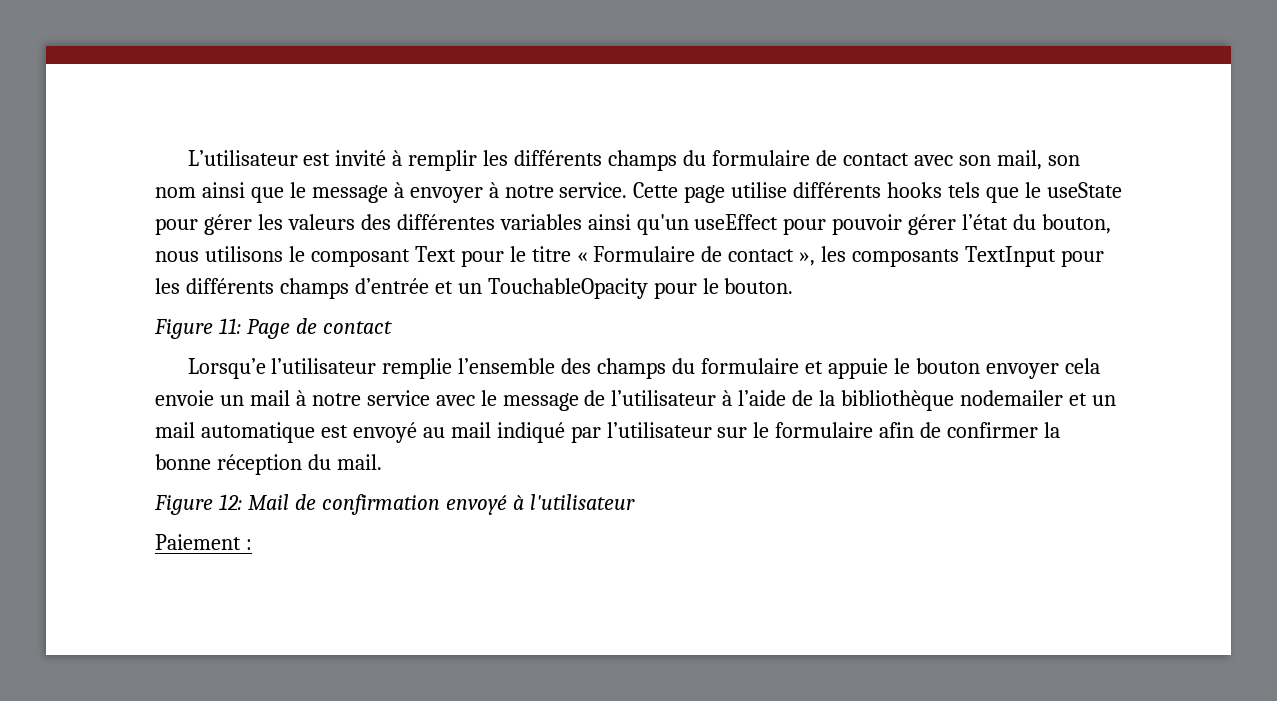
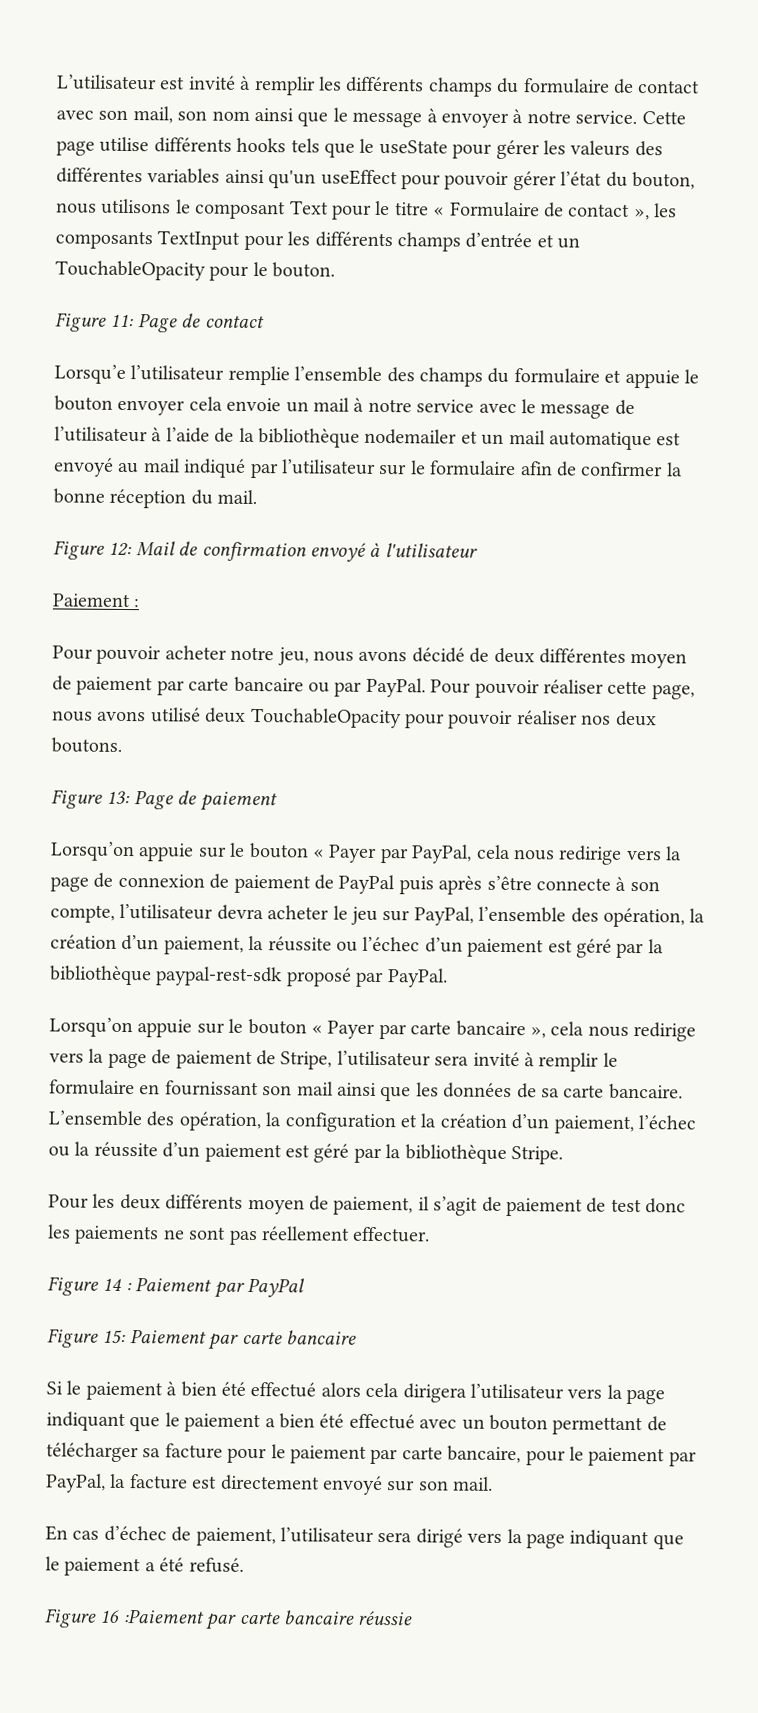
(252, 544) none -> [52,645,688,669] [52,675,695,700] [52,707,657,730] [51,737,122,753] [51,789,278,812] [50,841,683,865] [50,872,660,895] [50,903,706,928] [50,934,664,959] [49,965,448,988] [49,1017,697,1042] [49,1048,618,1072] [49,1079,683,1102] [48,1110,696,1135] [48,1141,563,1165] [48,1193,687,1217] [47,1224,431,1246] [47,1276,305,1298] [47,1328,357,1350] [46,1380,666,1405] [46,1411,667,1436] [46,1442,697,1467] [45,1473,494,1496] [45,1525,684,1550] [45,1556,244,1577] [44,1608,414,1630] // Pour pouvoir acheter notre jeu, nous avons décidé de deux différentes moyen de paiement par carte bancaire ou par PayPal. Pour pouvoir réaliser cette page, nous avons utilisé deux TouchableOpacity pour pouvoir réaliser nos deux boutons. // Figure 13: Page de paiement // Lorsqu’on appuie sur le bouton « Payer par PayPal, cela nous redirige vers la page de connexion de paiement de PayPal puis après s’être connecte à son compte, l’utilisateur devra acheter le jeu sur PayPal, l’ensemble des opération, la création d’un paiement, la réussite ou l’échec d’un paiement est géré par la bibliothèque paypal-rest-sdk proposé par PayPal. // Lorsqu’on appuie sur le bouton « Payer par carte bancaire », cela nous redirige vers la page de paiement de Stripe, l’utilisateur sera invité à remplir le formulaire en fournissant son mail ainsi que les données de sa carte bancaire. L’ensemble des opération, la configuration et la création d’un paiement, l’échec ou la réussite d’un paiement est géré par la bibliothèque Stripe. // Pour les deux différents moyen de paiement, il s’agit de paiement de test donc les paiements ne sont pas réellement effectuer. // Figure 14 : Paiement par PayPal // Figure 15: Paiement par carte bancaire // Si le paiement à bien été effectué alors cela dirigera l’utilisateur vers la page indiquant que le paiement a bien été effectué avec un bouton permettant de télécharger sa facture pour le paiement par carte bancaire, pour le paiement par PayPal, la facture est directement envoyé sur son mail. // En cas d’échec de paiement, l’utilisateur sera dirigé vers la page indiquant que le paiement a été refusé. // Figure 16 :Paiement par carte bancaire réussie

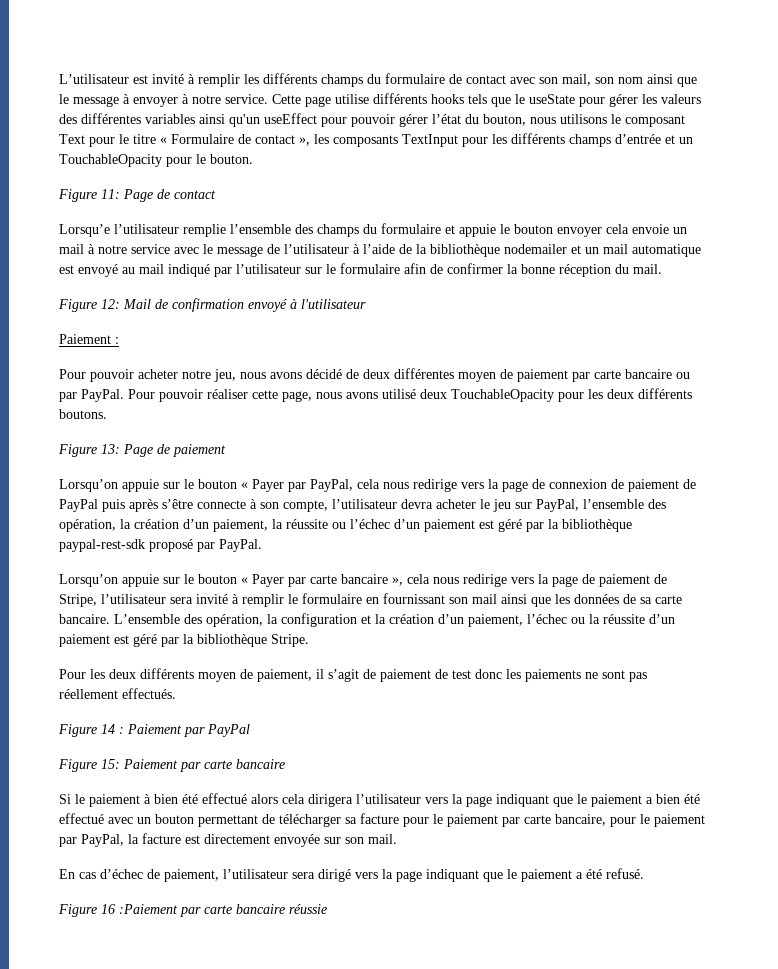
[448,710,657,730] pouvoir réaliser nos deux -> [588,388,692,399] les deux différents
[352,1226,431,1243] effectuer. -> [122,688,176,699] effectués.
[322,1475,383,1496] envoyé -> [274,834,320,847] envoyée

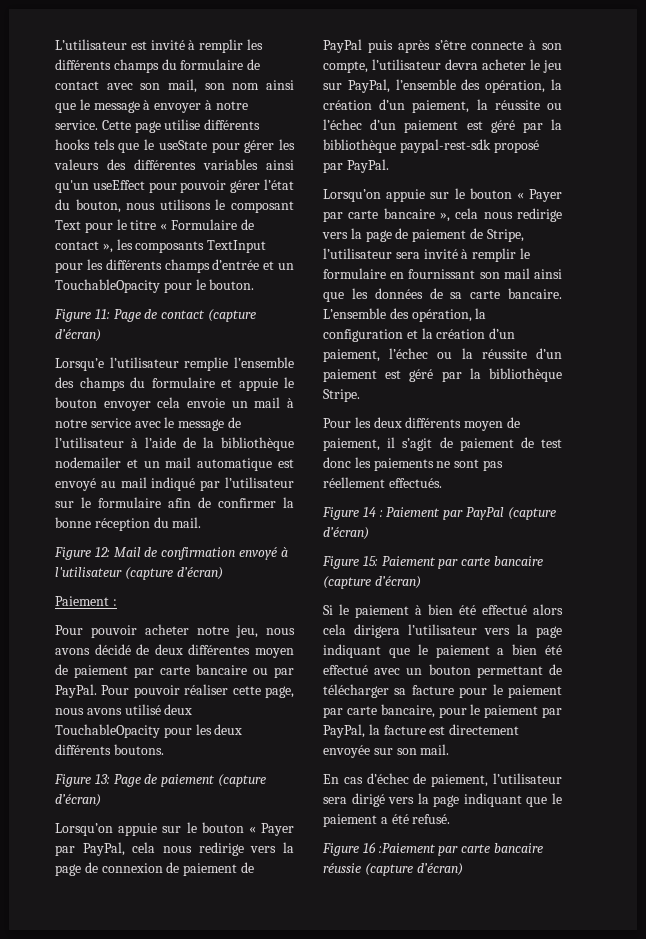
(216, 194) none -> [207,309,256,322] [55,329,101,342] (capture d’écran)
(366, 304) none -> [124,567,223,580] (capture d’écran)
(226, 450) none -> [217,774,266,787] [55,794,101,807] (capture d’écran)
(250, 730) none -> [507,507,556,520] [323,527,369,540] (capture d’écran)
(285, 764) none -> [323,576,421,589] (capture d’écran)
(327, 909) none -> [364,863,463,876] (capture d’écran)

